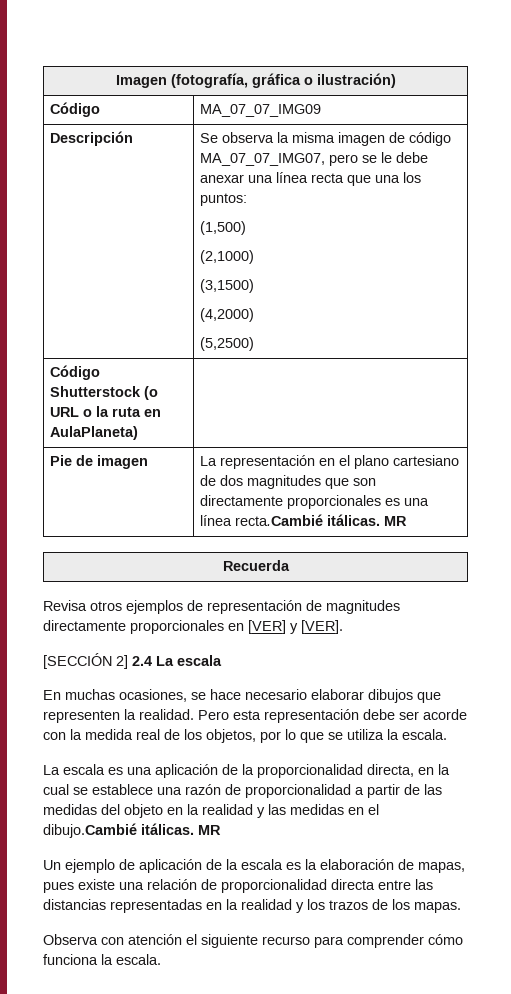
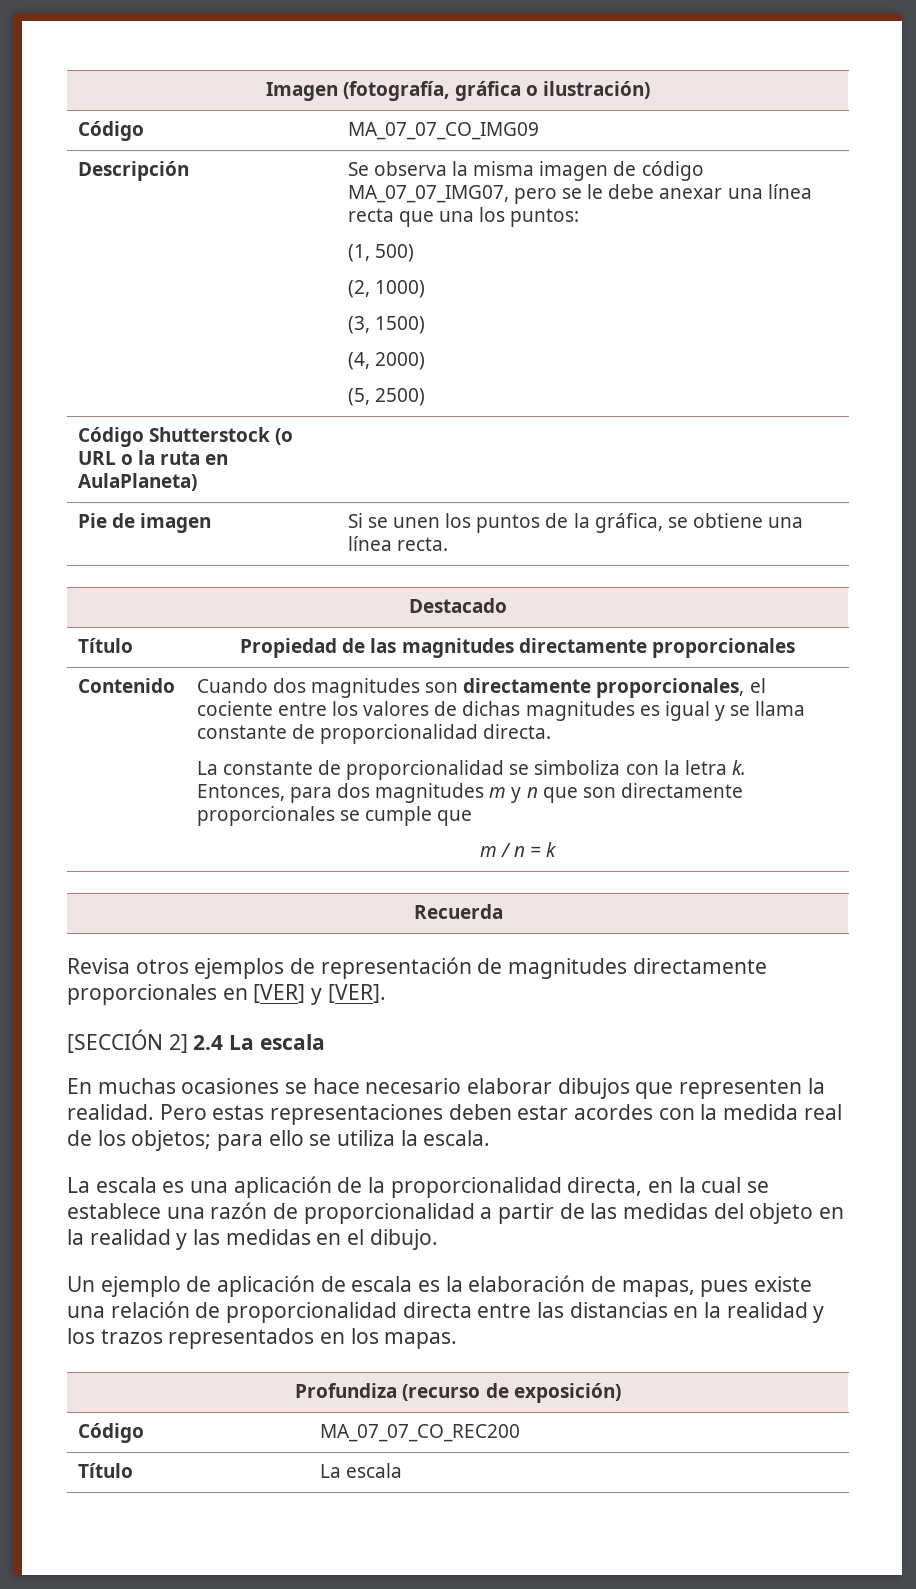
[199,104,321,117] MA_07_07_IMG09 -> [347,122,539,140] MA_07_07_CO_IMG09
[199,221,246,235] [199,250,254,264] [199,279,254,293] [199,308,254,322] [199,337,254,351] (1,500) // (2,1000) // (3,1500) // (4,2000) // (5,2500) -> [347,244,414,262] [347,280,425,298] [347,316,425,334] [347,352,425,370] [347,388,425,406] (1, 500) // (2, 1000) // (3, 1500) // (4, 2000) // (5, 2500)
[199,455,459,469] [199,475,376,489] [199,495,429,509] [199,514,407,526] La representación en el plano cartesiano de dos magnitudes que son directamente proporcionales es una línea recta.Cambié itálicas. MR -> [347,513,804,533] [347,536,448,551] [409,598,507,613] [77,638,133,653] [240,638,795,658] [77,678,175,693] [196,678,766,698] [196,701,806,721] [196,724,552,744] [196,760,747,780] [196,783,744,803] [196,806,473,826] [479,842,557,857] Si se unen los puntos de la gráfica, se obtiene una línea recta. // Destacado // Título | Propiedad de las magnitudes directamente proporcionales // Contenido | Cuando dos magnitudes son directamente proporcionales, el cociente entre los valores de dichas magnitudes es igual y se llama constante de proporcionalidad directa. // La constante de proporcionalidad se simboliza con la letra k. Entonces, para dos magnitudes m y n que son directamente proporcionales se cumple que // m / n = k
[119,689,187,702] ocasiones, -> [181,1078,280,1094] ocasiones
[233,709,467,723] esta representación debe ser acorde -> [212,1104,654,1125] estas representaciones deben estar acordes
[206,729,324,743] objetos, por lo que -> [131,1130,304,1151] objetos; para ello
[43,823,221,838] dibujo.Cambié itálicas. MR -> [369,1229,438,1250] dibujo.
[226,859,238,870] la -> (346, 1284) none
[110,899,202,913] representadas -> (668, 1310) none
[372,899,388,910] de -> [168,1328,346,1349] representados en
[43,934,463,948] [43,954,161,965] // Observa con atención el siguiente recurso para comprender cómo funciona la escala. -> [295,1383,621,1403] [77,1423,144,1443] [319,1424,520,1442] [77,1463,133,1478] [319,1463,402,1478] // Profundiza (recurso de exposición) // Código | MA_07_07_CO_REC200 // Título | La escala

